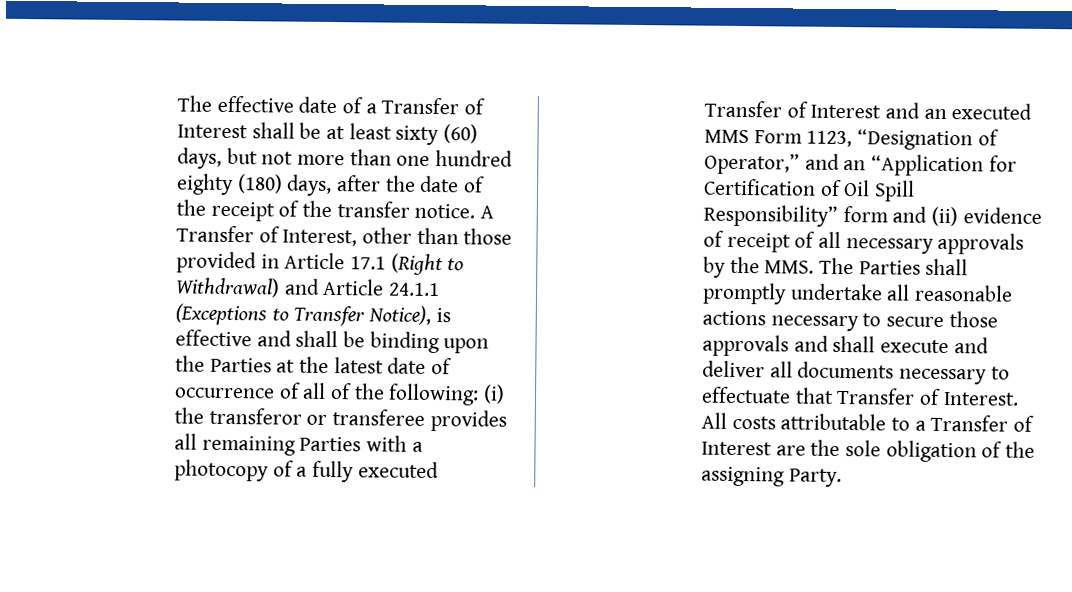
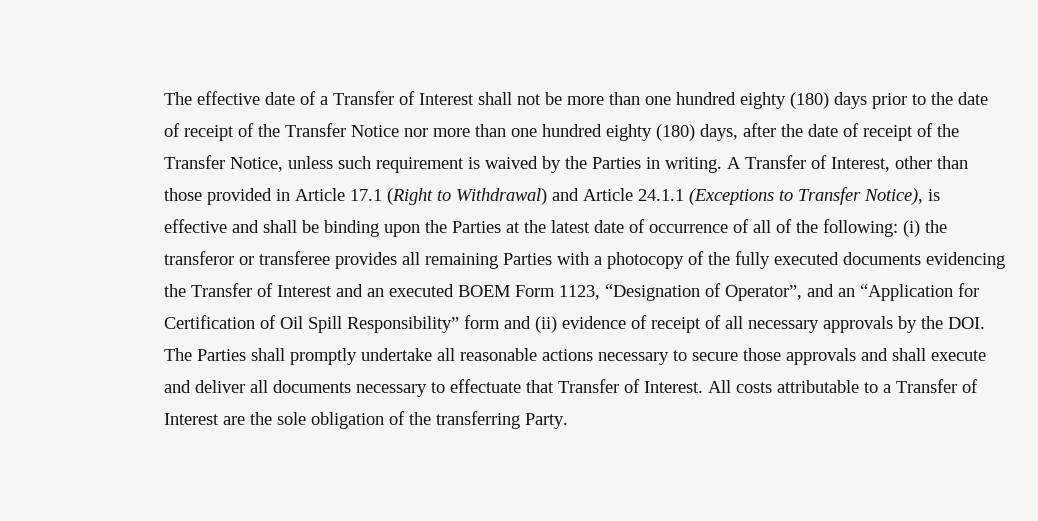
[299,122,478,146] [176,147,294,169] be at least sixty (60) days, but not -> [517,92,989,109] [164,123,429,141] not be more than one hundred eighty (180) days prior to the date of receipt of the Transfer Notice nor
[175,199,476,222] the receipt of the transfer notice. -> [863,123,960,141] [164,155,723,173] receipt of the Transfer Notice, unless such requirement is waived by the Parties in writing.
[296,466,308,477] a -> [708,252,731,265] the
(439, 470) none -> [843,252,1006,269] [164,284,187,297] documents evidencing the
[703,129,749,144] MMS -> [458,285,511,297] BOEM
[703,152,800,175] Operator,” -> [725,285,803,301] Operator”,
[764,260,815,274] MMS. -> [948,317,986,329] DOI.
[700,466,785,487] assigning -> [436,411,521,429] transferring

